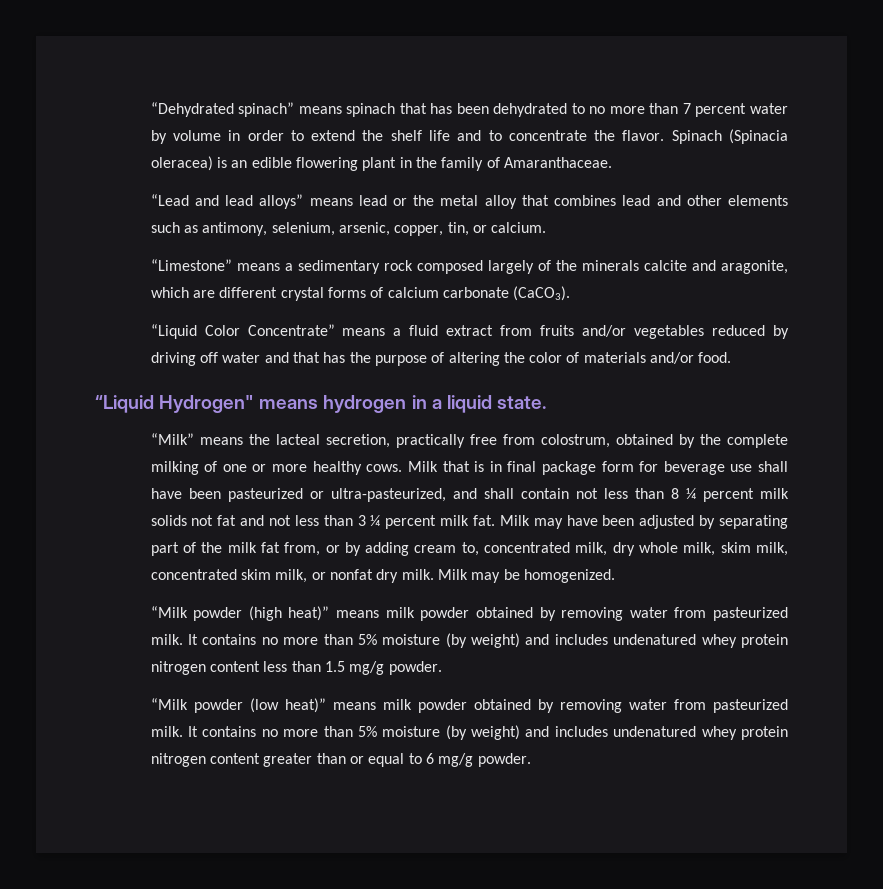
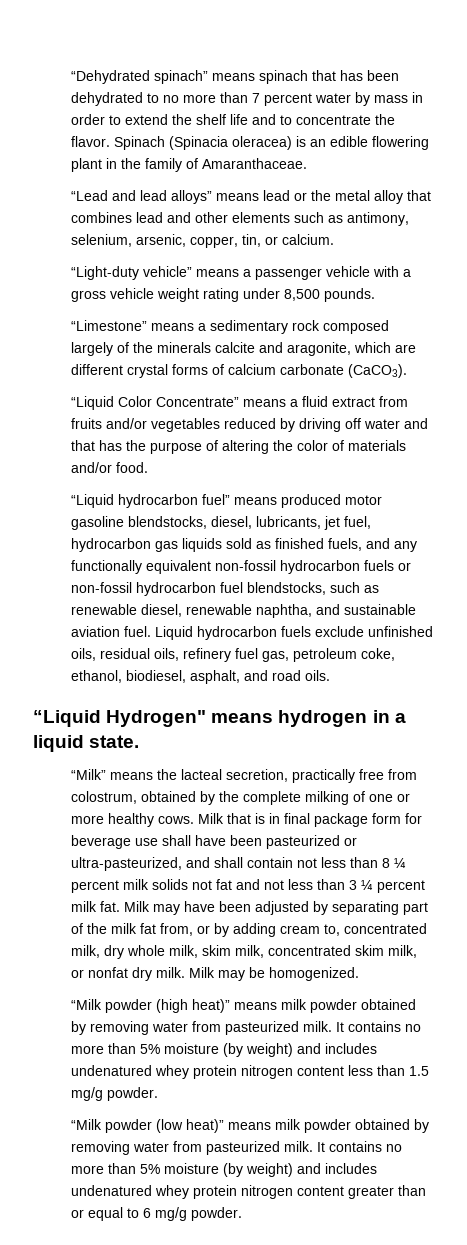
[172,130,221,141] volume -> [374,95,409,103] mass
(547, 227) none -> [71,266,412,280] [71,288,376,302] // “Light-duty vehicle” means a passenger vehicle with a gross vehicle weight rating under 8,500 pounds.
(732, 357) none -> [71,494,383,508] [71,516,372,530] [71,538,418,552] [71,560,412,574] [71,582,380,596] [71,604,417,618] [71,626,434,640] [71,648,396,662] [71,670,331,684] // “Liquid hydrocarbon fuel” means produced motor gasoline blendstocks, diesel, lubricants, jet fuel, hydrocarbon gas liquids sold as finished fuels, and any functionally equivalent non-fossil hydrocarbon fuels or non-fossil hydrocarbon fuel blendstocks, such as renewable diesel, renewable naphtha, and sustainable aviation fuel. Liquid hydrocarbon fuels exclude unfinished oils, residual oils, refinery fuel gas, petroleum coke, ethanol, biodiesel, asphalt, and road oils.

